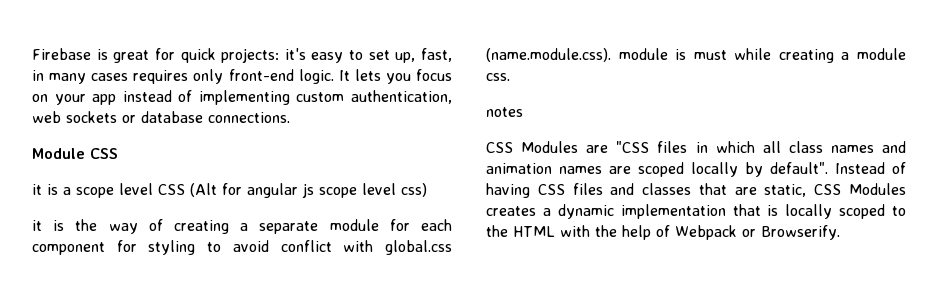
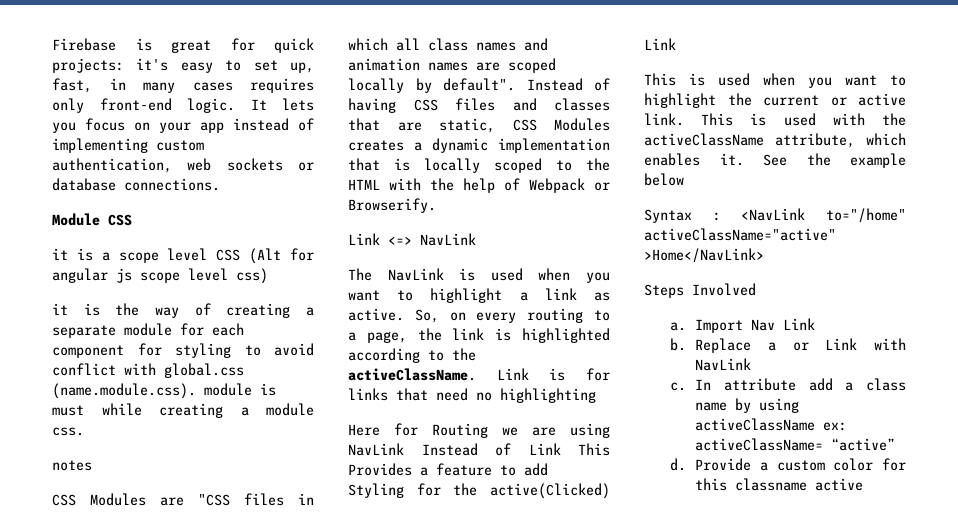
(840, 232) none -> [348,233,476,246] [348,268,610,283] [348,288,610,303] [348,308,610,323] [348,328,610,343] [348,348,476,363] [348,368,610,381] [348,388,596,403] [348,423,610,438] [348,443,610,456] [348,463,548,476] [348,483,610,499] [644,38,676,50] [644,73,906,88] [644,93,906,108] [644,113,906,126] [644,133,906,148] [644,153,906,168] [644,173,684,186] [644,208,906,223] [644,228,836,241] [644,248,764,263] [644,283,756,298] [669,318,816,333] [669,338,906,353] [695,358,752,371] [669,378,906,391] [695,398,800,413] [695,418,848,431] [695,438,896,451] [669,458,906,471] [695,478,864,491] // Link <=> NavLink // The NavLink is used when you want to highlight a link as active. So, on every routing to a page, the link is highlighted according to the activeClassName. Link is for links that need no highlighting // Here for Routing we are using NavLink Instead of Link This Provides a feature to add Styling for the active(Clicked) Link // This is used when you want to highlight the current or active link. This is used with the activeClassName attribute, which enables it. See the example below // Syntax : <NavLink to="/home" activeClassName="active" >Home</NavLink> // Steps Involved // a. Import Nav Link // b. Replace a or Link with NavLink // c. In attribute add a class name by using activeClassName ex: activeClassName= “active” // d. Provide a custom color for this classname active

